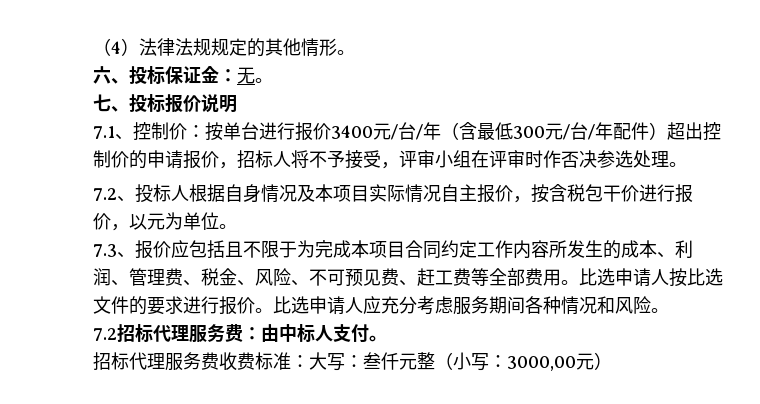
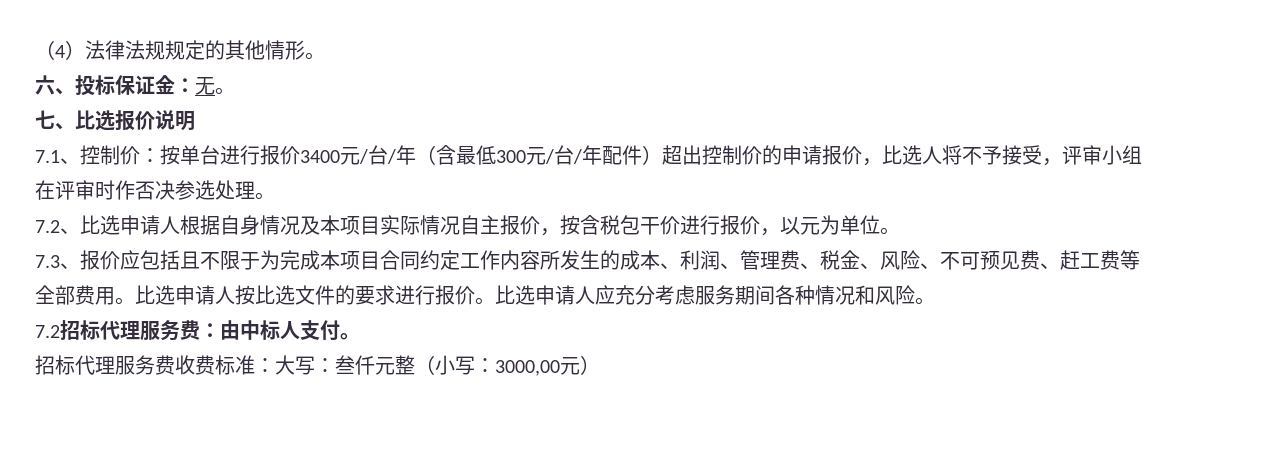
[129,94,165,112] 投标 -> [75,110,115,131] 比选
[237,150,273,168] 招标 -> [882,145,922,165] 比选
[135,184,171,203] 投标 -> [80,215,160,235] 比选申请

